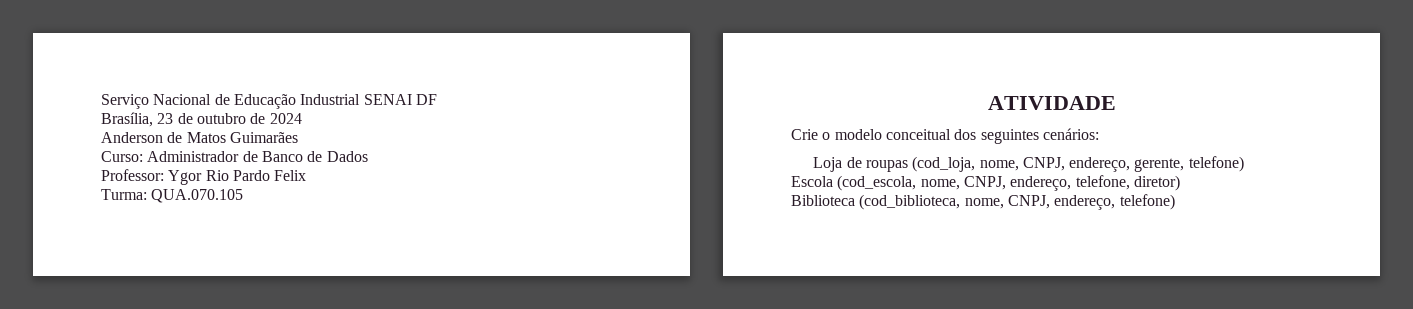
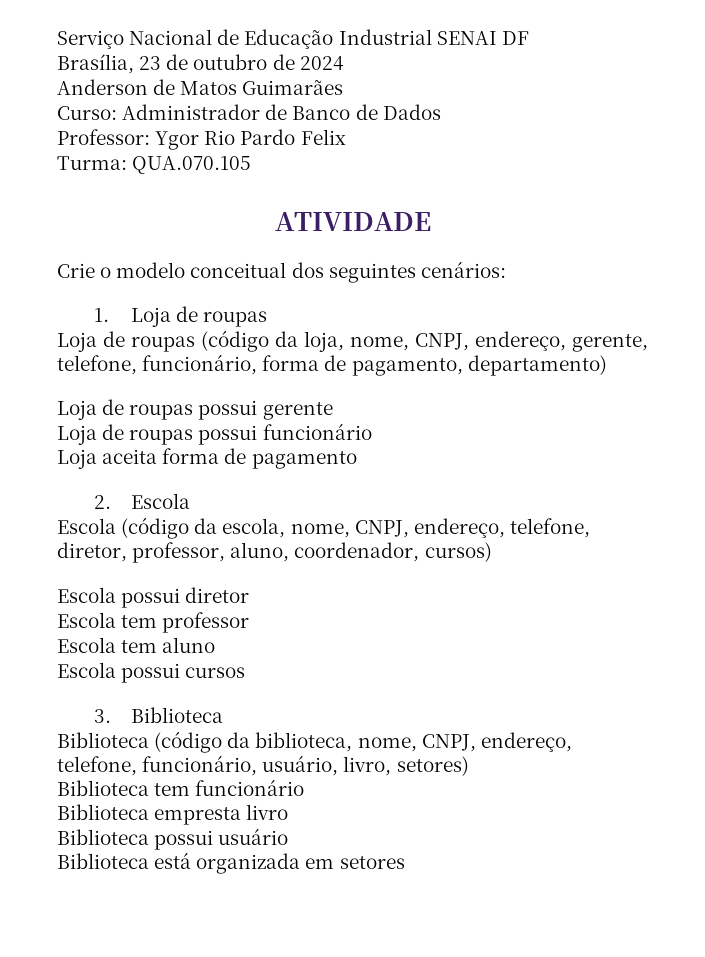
[813,156,1244,172] [791,175,1180,191] [791,194,1175,210] Loja de roupas (cod_loja, nome, CNPJ, endereço, gerente, telefone) // Escola (cod_escola, nome, CNPJ, endereço, telefone, diretor) // Biblioteca (cod_biblioteca, nome, CNPJ, endereço, telefone) -> [93,306,267,327] [57,330,648,352] [57,354,607,376] [57,399,333,420] [57,423,372,445] [57,448,357,469] [93,493,190,509] [57,517,590,539] [57,542,492,563] [57,587,250,608] [57,612,250,633] [57,637,216,653] [57,662,246,683] [93,707,223,723] [57,731,572,753] [57,755,469,776] [57,779,305,796] [57,804,289,825] [57,828,289,850] [57,852,405,874] 1. Loja de roupas // Loja de roupas (código da loja, nome, CNPJ, endereço, gerente, telefone, funcionário, forma de pagamento, departamento) // Loja de roupas possui gerente // Loja de roupas possui funcionário // Loja aceita forma de pagamento // 2. Escola // Escola (código da escola, nome, CNPJ, endereço, telefone, diretor, professor, aluno, coordenador, cursos) // Escola possui diretor // Escola tem professor // Escola tem aluno // Escola possui cursos // 3. Biblioteca // Biblioteca (código da biblioteca, nome, CNPJ, endereço, telefone, funcionário, usuário, livro, setores) // Biblioteca tem funcionário // Biblioteca empresta livro // Biblioteca possui usuário // Biblioteca está organizada em setores

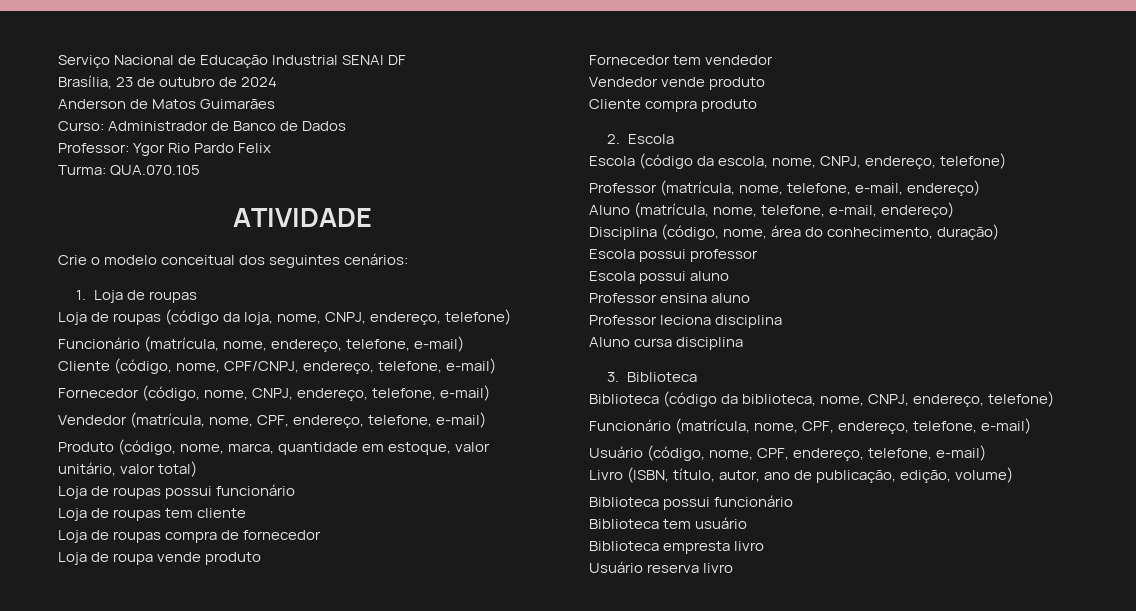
[572,334,648,352] [57,354,607,376] [57,399,333,420] gerente, telefone, funcionário, forma de pagamento, departamento) // Loja de roupas possui gerente -> [445,309,512,325] [58,336,465,352] [58,358,497,374] [58,385,491,401] [58,412,487,428] [58,439,491,455] [58,461,198,477] telefone) // Funcionário (matrícula, nome, endereço, telefone, e-mail) // Cliente (código, nome, CPF/CNPJ, endereço, telefone, e-mail) // Fornecedor (código, nome, CNPJ, endereço, telefone, e-mail) // Vendedor (matrícula, nome, CPF, endereço, telefone, e-mail) // Produto (código, nome, marca, quantidade em estoque, valor unitário, valor total)
[102,448,357,469] aceita forma de pagamento -> [91,508,247,521] [58,530,322,543] [58,552,262,565] [589,55,774,65] [589,77,766,90] [589,99,758,112] de roupas tem cliente // Loja de roupas compra de fornecedor // Loja de roupa vende produto // Fornecedor tem vendedor // Vendedor vende produto // Cliente compra produto
[509,518,590,538] [57,542,492,563] [57,587,250,608] [57,612,158,628] telefone, diretor, professor, aluno, coordenador, cursos) // Escola possui diretor // Escola tem -> [940,153,1007,169] [589,180,981,196] [589,202,955,218] [589,224,1000,240] [589,249,687,262] telefone) // Professor (matrícula, nome, telefone, e-mail, endereço) // Aluno (matrícula, nome, telefone, e-mail, endereço) // Disciplina (código, nome, área do conhecimento, duração) // Escola possui
[121,637,216,653] [57,662,246,683] tem aluno // Escola possui cursos -> [639,271,730,284] [589,293,751,303] [589,315,783,328] [589,337,744,350] possui aluno // Professor ensina aluno // Professor leciona disciplina // Aluno cursa disciplina
[57,755,469,776] telefone, funcionário, usuário, livro, setores) -> [988,391,1055,407] [589,418,1032,434] [589,445,987,461] [589,467,1014,483] [589,495,794,510] telefone) // Funcionário (matrícula, nome, CPF, endereço, telefone, e-mail) // Usuário (código, nome, CPF, endereço, telefone, e-mail) // Livro (ISBN, título, autor, ano de publicação, edição, volume) // Biblioteca possui funcionário
[195,779,305,796] funcionário -> [695,517,748,529] usuário
[57,828,289,850] [57,852,405,874] Biblioteca possui usuário // Biblioteca está organizada em setores -> [589,561,734,573] Usuário reserva livro

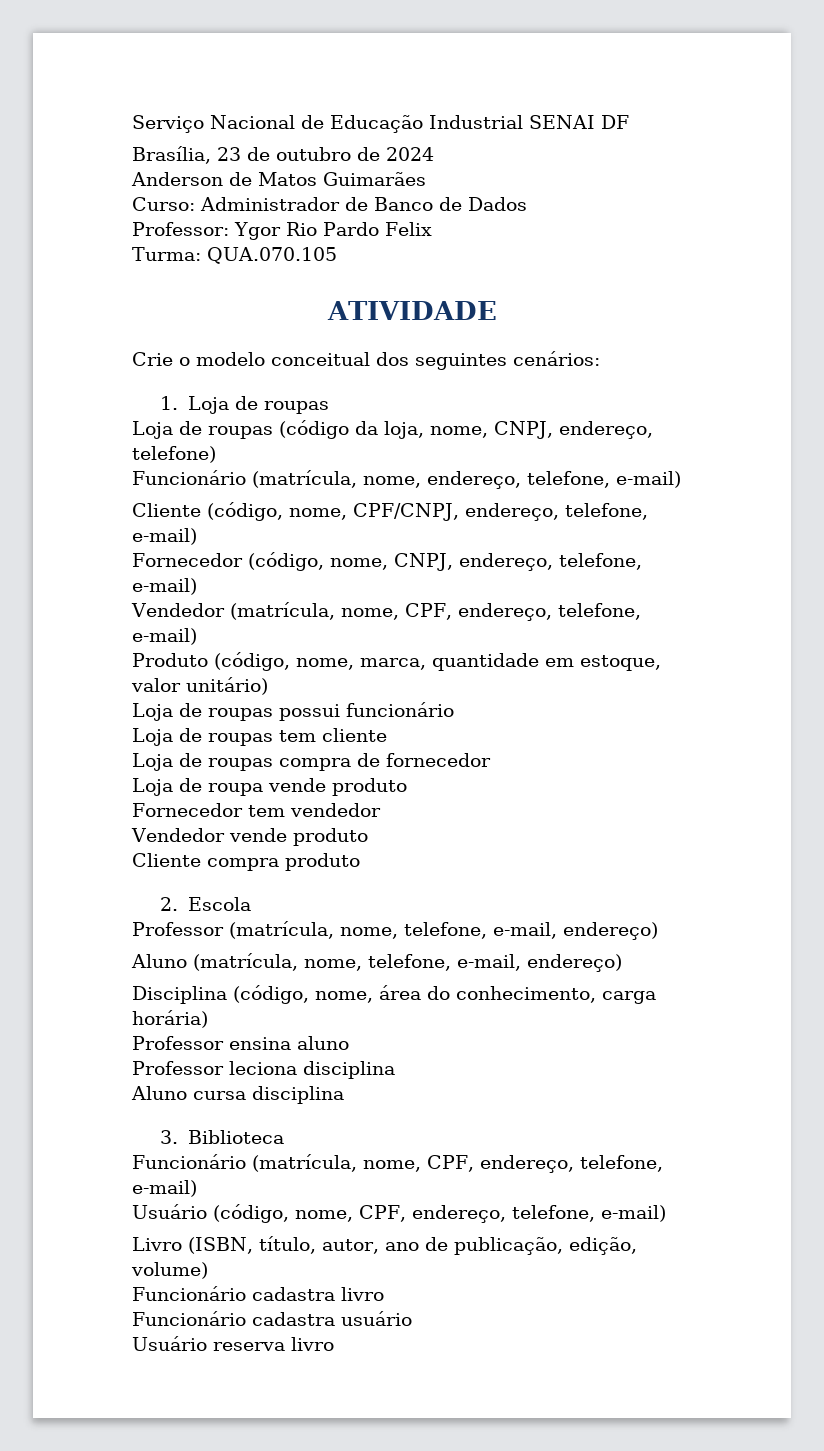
[58,461,198,477] unitário, valor total) -> [186,677,268,695] unitário)
[589,153,1007,169] // Escola (código da escola, nome, CNPJ, endereço, telefone) -> (251, 904) none
[937,224,1000,240] [589,249,759,262] [589,271,730,284] duração) // Escola possui professor // Escola possui aluno -> [602,991,656,1004] [132,1010,208,1028] carga horária)
[589,391,1055,407] // Biblioteca (código da biblioteca, nome, CNPJ, endereço, telefone) -> (284, 1137) none
[589,495,794,510] [589,517,748,529] [589,541,765,554] Biblioteca possui funcionário // Biblioteca tem usuário // Biblioteca empresta livro -> [132,1286,384,1301] [132,1311,412,1326] Funcionário cadastra livro // Funcionário cadastra usuário

